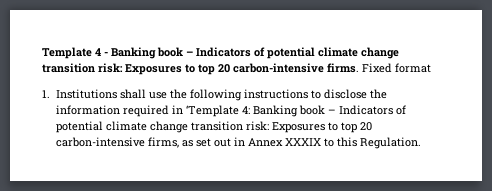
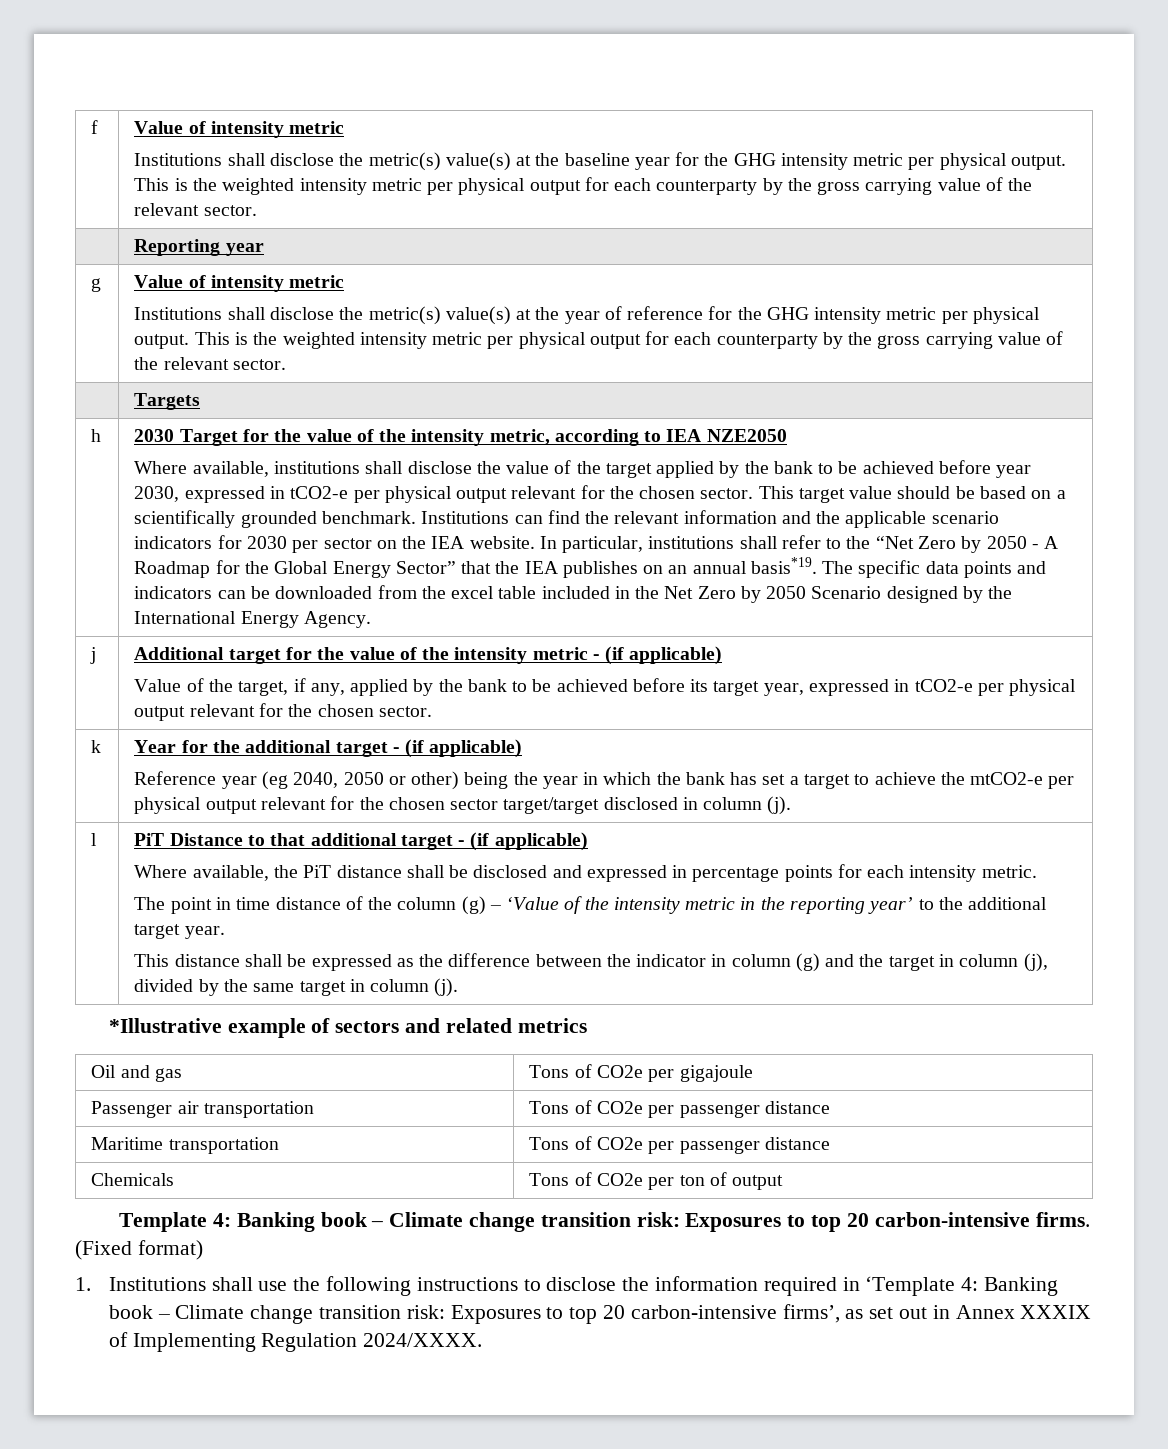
[42,47,358,59] Template 4 - Banking book – Indicators of potential climate -> [91,120,99,134] [134,121,345,138] [134,152,1066,171] [134,177,1033,195] [134,203,257,216] [134,239,264,256] [91,278,102,292] [134,275,345,292] [134,306,1040,325] [134,331,1064,349] [134,357,286,370] [134,393,201,410] [91,429,102,442] [134,429,787,446] [134,460,1032,478] [134,485,1066,503] [134,510,999,528] [134,535,1059,553] [134,557,1047,578] [134,585,1013,603] [134,611,371,628] [90,647,97,664] [134,646,723,665] [134,678,1077,696] [134,703,432,721] [91,740,102,753] [134,739,523,758] [134,771,1075,790] [134,796,792,815] [91,833,98,846] [134,832,588,851] [134,864,1037,882] [134,896,1048,915] [134,924,225,939] [134,953,1048,972] [134,978,459,997] [108,1018,587,1038] [91,1065,182,1082] [529,1064,753,1082] [91,1101,314,1118] [529,1100,830,1118] [91,1137,279,1154] [529,1136,830,1154] [91,1173,175,1186] [529,1172,784,1190] [119,1212,464,1232] f | Value of intensity metric // Institutions shall disclose the metric(s) value(s) at the baseline year for the GHG intensity metric per physical output. This is the weighted intensity metric per physical output for each counterparty by the gross carrying value of the relevant sector. // | Reporting year // g | Value of intensity metric // Institutions shall disclose the metric(s) value(s) at the year of reference for the GHG intensity metric per physical output. This is the weighted intensity metric per physical output for each counterparty by the gross carrying value of the relevant sector. // | Targets // h | 2030 Target for the value of the intensity metric, according to IEA NZE2050 // Where available, institutions shall disclose the value of the target applied by the bank to be achieved before year 2030, expressed in tCO2-e per physical output relevant for the chosen sector. This target value should be based on a scientifically grounded benchmark. Institutions can find the relevant information and the applicable scenario indicators for 2030 per sector on the IEA website. In particular, institutions shall refer to the “Net Zero by 2050 - A Roadmap for the Global Energy Sector” that the IEA publishes on an annual basis*19. The specific data points and indicators can be downloaded from the excel table included in the Net Zero by 2050 Scenario designed by the International Energy Agency. // j | Additional target for the value of the intensity metric - (if applicable) // Value of the target, if any, applied by the bank to be achieved before its target year, expressed in tCO2-e per physical output relevant for the chosen sector. // k | Year for the additional target - (if applicable) // Reference year (eg 2040, 2050 or other) being the year in which the bank has set a target to achieve the mtCO2-e per physical output relevant for the chosen sector target/target disclosed in column (j). // l | PiT Distance to that additional target - (if applicable) // Where available, the PiT distance shall be disclosed and expressed in percentage points for each intensity metric. // The point in time distance of the column (g) – ‘Value of the intensity metric in the reporting year’ to the additional target year. // This distance shall be expressed as the difference between the indicator in column (g) and the target in column (j), divided by the same target in column (j). // *Illustrative example of sectors and related metrics // Oil and gas | Tons of CO2e per gigajoule // Passenger air transportation | Tons of CO2e per passenger distance // Maritime transportation | Tons of CO2e per passenger distance // Chemicals | Tons of CO2e per ton of output // Template 4: Banking book – Climate
[362,63,431,73] Fixed format -> [75,1240,203,1260] (Fixed format)
[339,105,407,115] [56,121,373,133] [56,137,180,148] Indicators of potential climate change transition risk: Exposures to top 20 carbon-intensive firms, -> [175,1304,840,1324] Climate change transition risk: Exposures to top 20 carbon-intensive firms’,
[324,137,422,149] to this Regulation. -> [108,1332,483,1352] of Implementing Regulation 2024/XXXX.

